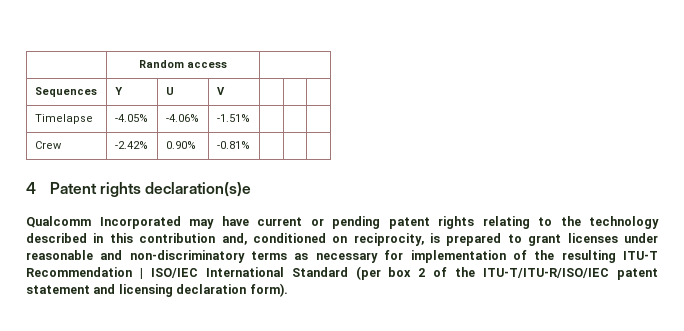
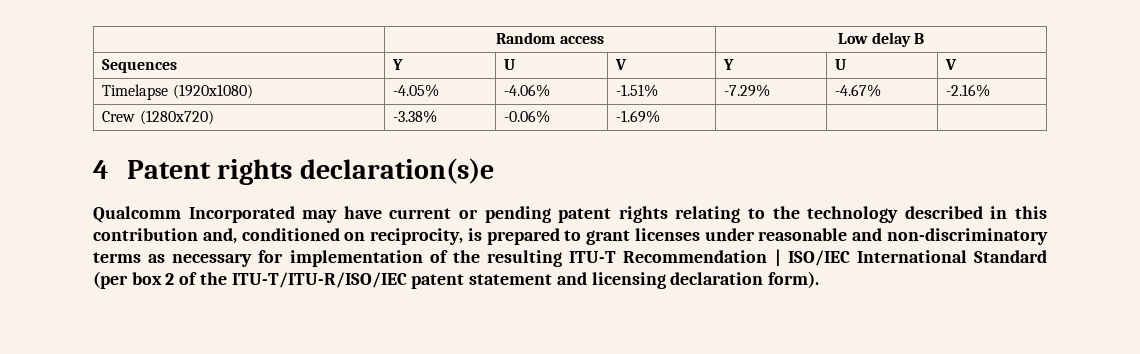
(227, 65) none -> [838,32,924,47] Low delay B
(225, 91) | | -> [723,59,735,70] [835,59,847,70] [945,59,958,70] Y | U | V
(93, 119) none -> [172,84,253,99] (1920x1080)
[34,141,62,149] [114,141,148,149] [165,141,196,149] [216,141,250,149] | | // Crew | -2.42% | 0.90% | -0.81% -> [724,84,771,97] [835,84,882,97] [946,84,991,97] [102,110,214,125] [393,110,438,123] [504,110,551,123] [616,110,661,123] -7.29% | -4.67% | -2.16% // Crew (1280x720) | -3.38% | -0.06% | -1.69%

